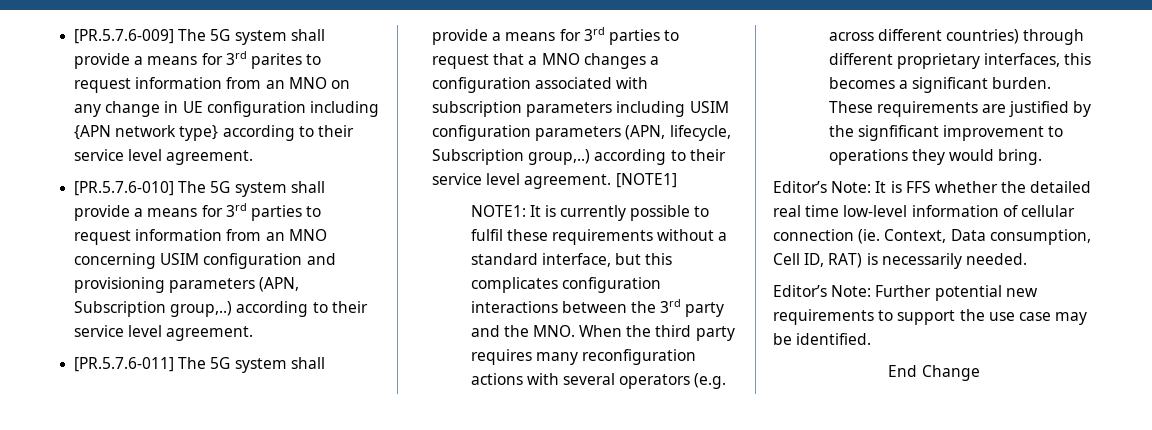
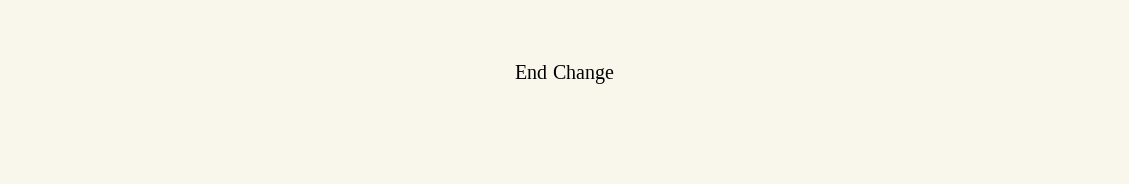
[74,29,325,45] [74,51,322,69] [74,77,350,93] [74,101,379,117] [74,125,354,141] [74,149,254,165] [74,181,325,197] [74,203,322,221] [74,229,327,245] [74,253,336,269] [74,277,300,293] [74,301,368,317] [74,325,254,341] [74,357,325,373] [432,27,680,45] [432,53,659,69] [432,77,649,93] [432,101,729,117] [432,125,731,141] [432,149,726,165] [432,173,677,189] [470,205,710,221] [470,229,728,245] [470,253,673,267] [470,277,661,293] [470,299,725,317] [470,325,735,341] [470,349,696,365] [470,373,727,389] [828,29,1085,45] [828,53,1092,69] [828,77,1052,93] [828,101,1092,117] [828,125,1064,141] [828,149,1043,165] [773,181,1092,193] [773,205,1075,217] [773,229,1091,245] [773,253,1027,269] [773,285,1038,301] [773,309,1088,325] [773,333,872,345] [PR.5.7.6-009] The 5G system shall provide a means for 3rd parites to request information from an MNO on any change in UE configuration including {APN network type} according to their service level agreement. // [PR.5.7.6-010] The 5G system shall provide a means for 3rd parties to request information from an MNO concerning USIM configuration and provisioning parameters (APN, Subscription group,..) according to their service level agreement. // [PR.5.7.6-011] The 5G system shall provide a means for 3rd parties to request that a MNO changes a configuration associated with subscription parameters including USIM configuration parameters (APN, lifecycle, Subscription group,..) according to their service level agreement. [NOTE1] // NOTE1: It is currently possible to fulfil these requirements without a standard interface, but this complicates configuration interactions between the 3rd party and the MNO. When the third party requires many reconfiguration actions with several operators (e.g. across different countries) through different proprietary interfaces, this becomes a significant burden. These requirements are justified by the signfificant improvement to operations they would bring. // Editor’s Note: It is FFS whether the detailed real time low-level information of cellular connection (ie. Context, Data consumption, Cell ID, RAT) is necessarily needed. // Editor’s Note: Further potential new requirements to support the use case may be identified. // -> (515, 72) none

